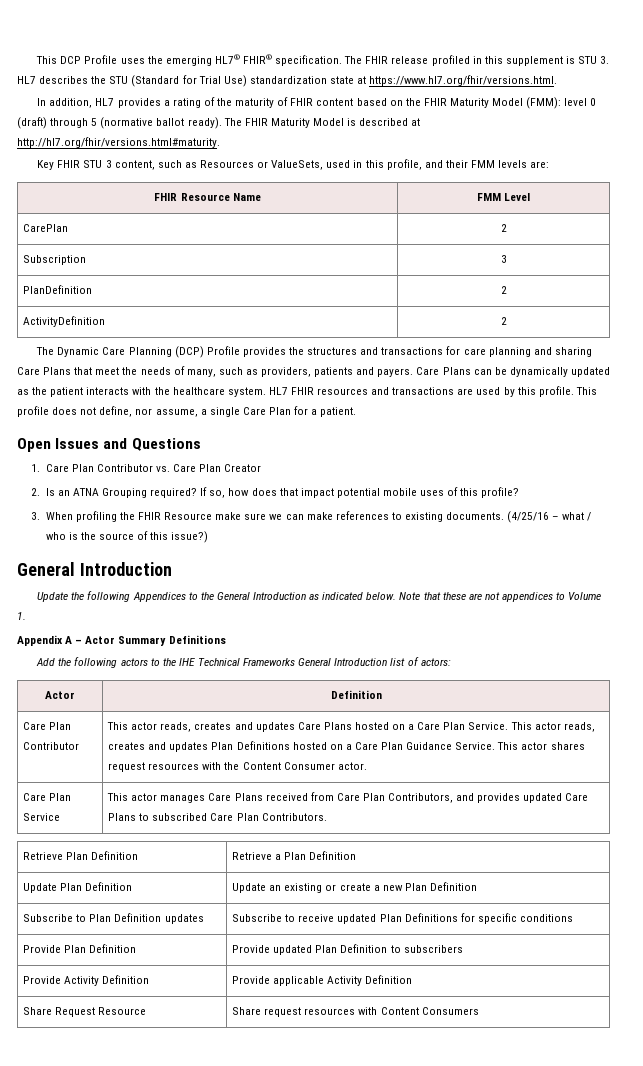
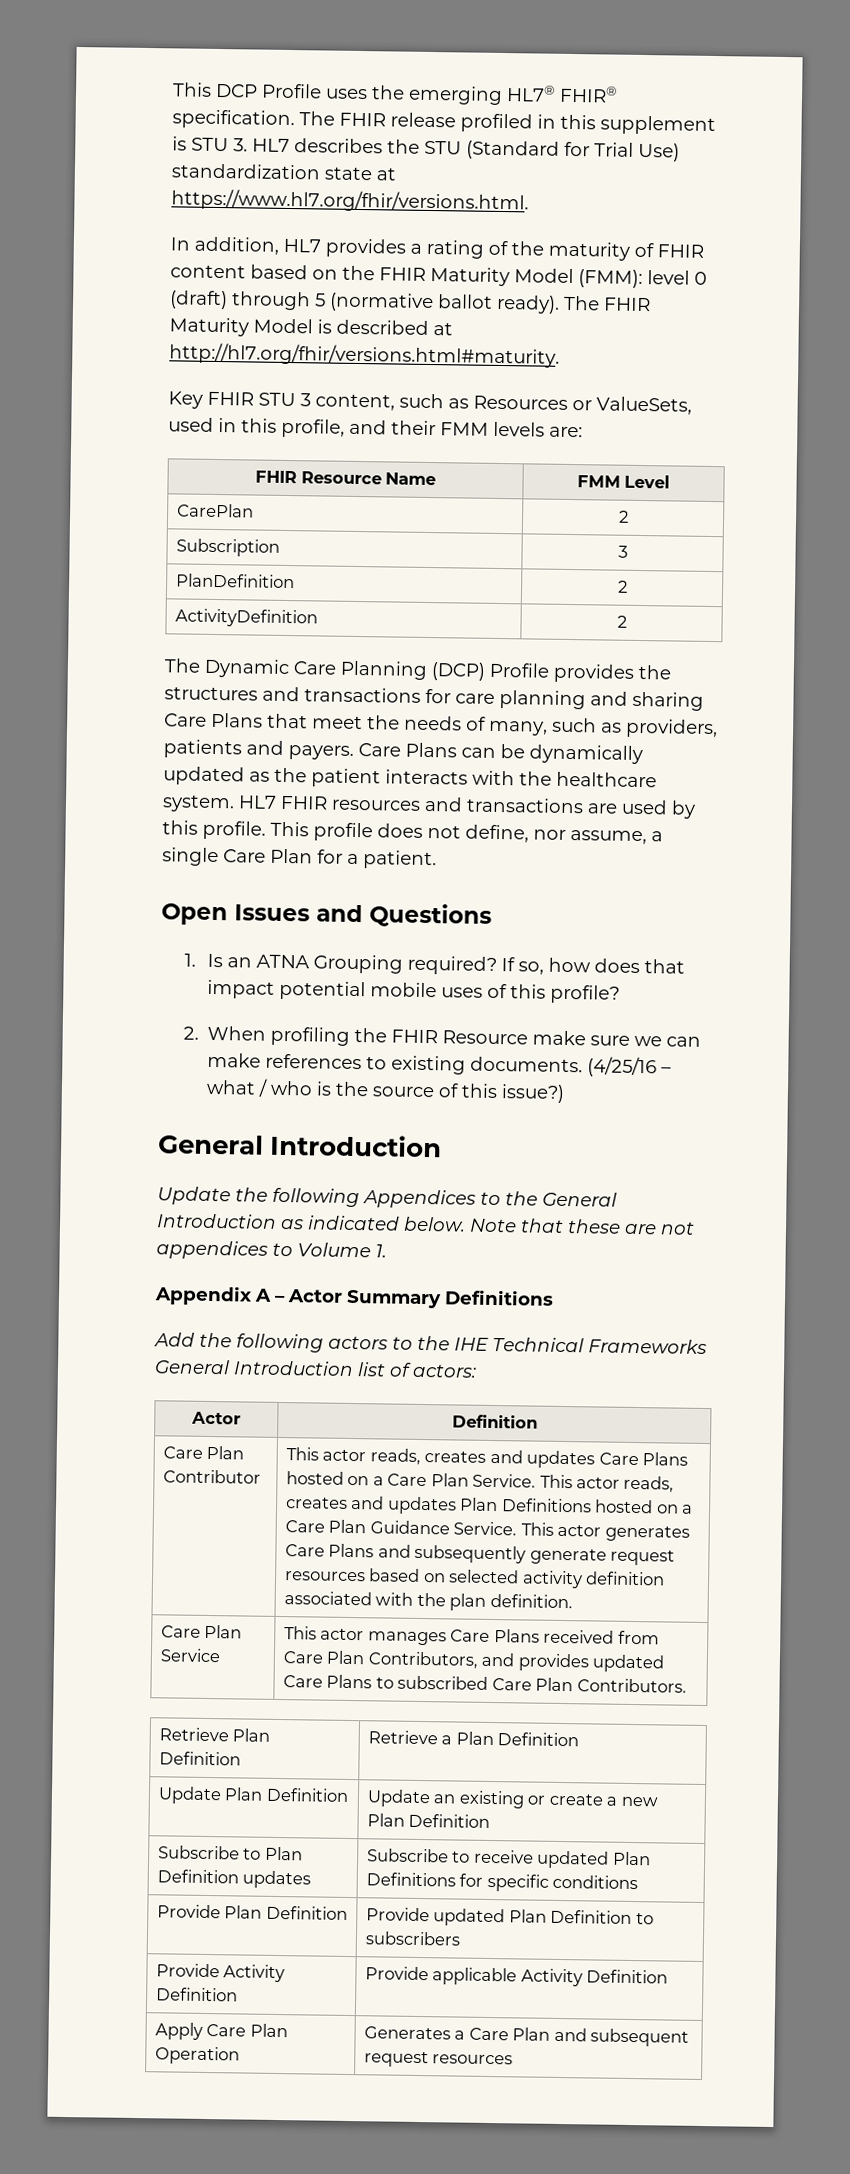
[45,464,262,472] [30,488,40,496] Care Plan Contributor vs. Care Plan Creator // 2. -> (196, 960) none
[30,512,40,520] 3. -> [182,1026,199,1040] 2.
[550,742,585,750] [108,762,367,772] shares request resources with the Content Consumer actor. -> [604,1525,690,1542] [284,1543,676,1566] [284,1568,666,1589] [283,1591,573,1611] generates Care Plans and subsequently generate request resources based on selected activity definition associated with the plan definition.
[23,1007,147,1017] [232,1007,479,1017] Share Request Resource | Share request resources with Content Consumers -> [154,2022,288,2040] [154,2046,240,2065] [363,2026,690,2047] [363,2051,514,2068] Apply Care Plan Operation | Generates a Care Plan and subsequent request resources

